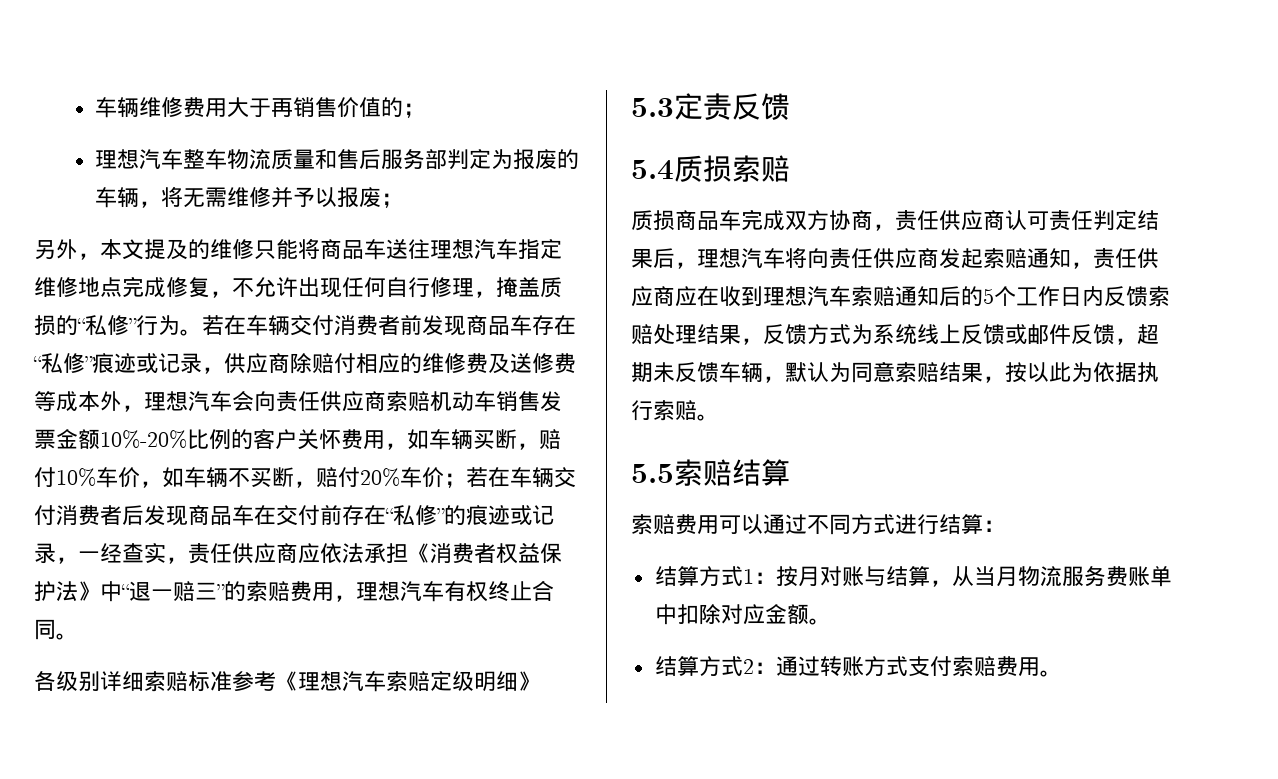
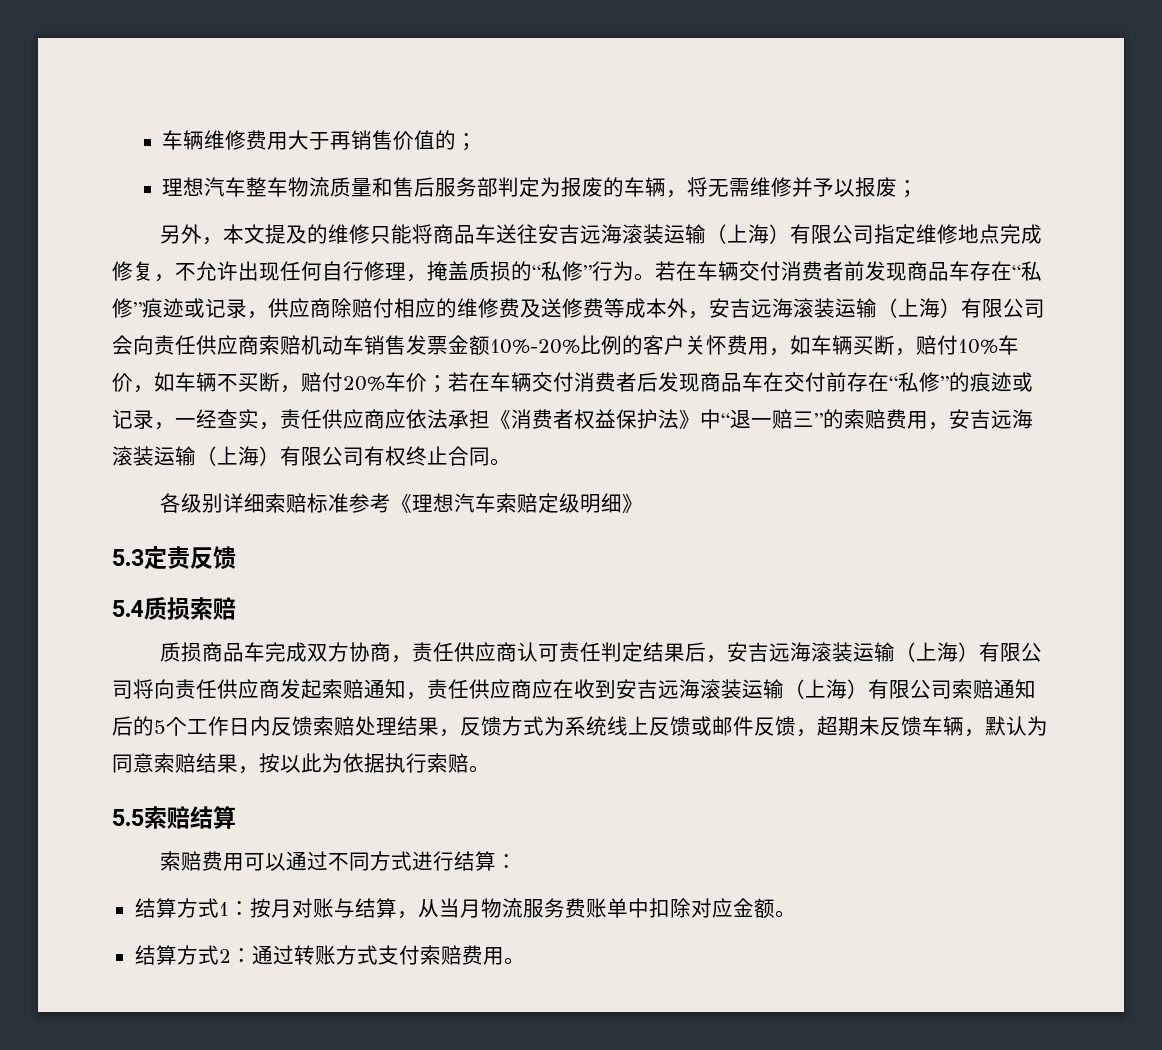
[430,239,518,260] 理想汽车 -> [537,224,874,244] 安吉远海滚装运输（上海）有限公司
[144,391,232,412] 理想汽车 -> [709,298,1045,318] 安吉远海滚装运输（上海）有限公司
[356,581,444,602] 理想汽车 -> [949,409,1033,429] [112,446,364,466] 安吉远海滚装运输（上海）有限公司
[697,248,785,269] 理想汽车 -> [726,642,1042,662] [112,680,133,699] 安吉远海滚装运输（上海）有限公司
[763,286,851,307] 理想汽车 -> [616,679,952,699] 安吉远海滚装运输（上海）有限公司

